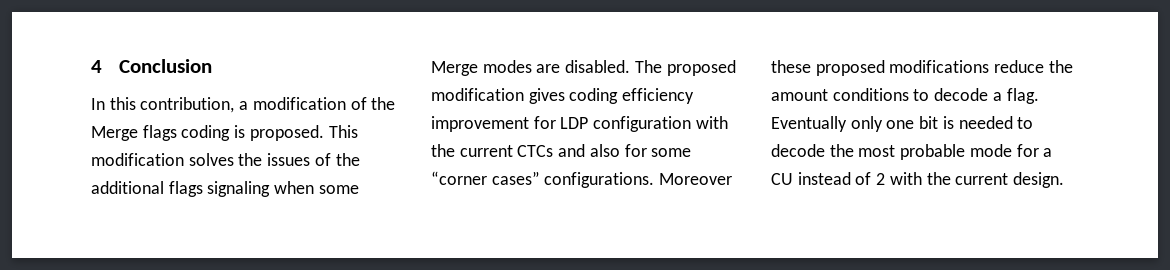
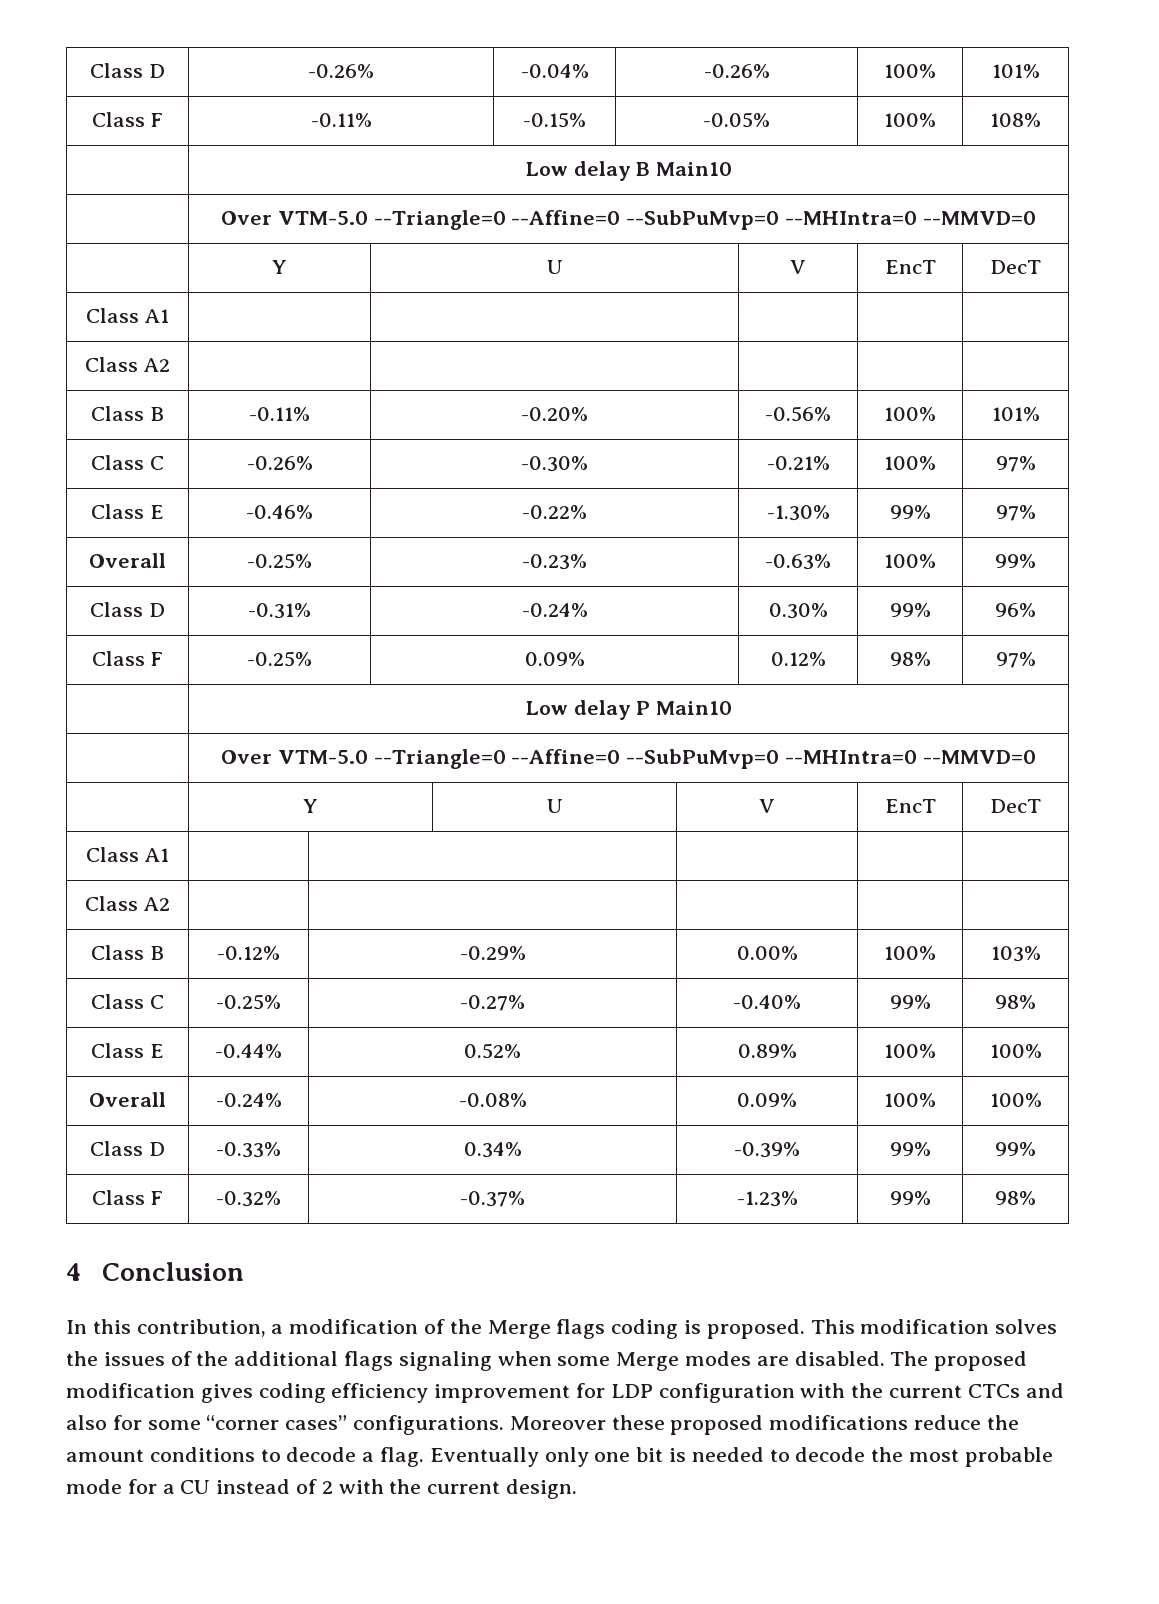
(91, 66) none -> [90,63,165,78] [308,64,374,78] [520,64,589,78] [703,64,770,78] [884,64,936,78] [991,64,1040,78] [91,112,164,127] [310,113,372,127] [523,112,586,128] [703,112,770,128] [884,113,936,127] [990,113,1041,127] [524,161,733,181] [221,210,1036,230] [272,260,287,274] [546,260,563,274] [790,260,806,274] [884,260,936,274] [990,260,1042,274] [85,308,170,323] [84,357,171,372] [91,406,164,421] [248,407,310,421] [521,407,588,421] [765,406,831,422] [884,407,936,421] [991,407,1040,421] [91,455,164,470] [246,456,313,470] [521,456,588,472] [766,456,830,470] [884,456,936,470] [995,456,1036,472] [91,504,164,519] [245,505,313,519] [522,505,587,519] [766,505,830,521] [889,505,931,519] [995,505,1036,521] [89,553,166,568] [246,553,312,569] [522,554,587,570] [765,554,831,570] [884,554,936,568] [995,554,1036,568] [90,602,165,617] [247,603,311,619] [521,603,588,617] [768,603,828,619] [889,603,931,617] [995,603,1036,617] [91,651,164,666] [246,651,312,667] [524,652,585,666] [770,652,826,666] [889,652,931,666] [995,652,1036,668] [524,700,733,720] [221,749,1036,769] [303,799,318,813] [546,799,563,813] [759,799,775,813] [884,799,936,813] [990,799,1042,813] [85,847,170,862] [84,896,171,911] [91,945,164,960] [216,946,280,960] [459,946,526,960] [736,946,798,960] [884,946,936,960] [990,946,1041,962] [91,994,164,1009] [215,994,281,1010] [460,995,525,1011] [733,995,801,1009] [889,995,931,1009] [995,995,1036,1009] [91,1043,164,1058] [214,1044,282,1058] [464,1043,521,1059] [737,1044,797,1058] [884,1044,936,1058] [989,1044,1042,1058] [89,1092,166,1107] [215,1093,282,1107] [458,1093,527,1107] [737,1093,797,1107] [884,1093,936,1107] [989,1093,1042,1107] [90,1141,165,1156] [215,1142,281,1158] [463,1142,522,1158] [734,1142,800,1158] [889,1142,931,1156] [995,1142,1036,1156] [91,1190,164,1205] [215,1191,281,1207] [460,1191,525,1207] [736,1191,798,1207] [889,1191,931,1205] [995,1191,1036,1205] Class D | -0.26% | -0.04% | -0.26% | 100% | 101% // Class F | -0.11% | -0.15% | -0.05% | 100% | 108% // | Low delay B Main10 // | Over VTM-5.0 --Triangle=0 --Affine=0 --SubPuMvp=0 --MHIntra=0 --MMVD=0 // | Y | U | V | EncT | DecT // Class A1 | | | | | // Class A2 | | | | | // Class B | -0.11% | -0.20% | -0.56% | 100% | 101% // Class C | -0.26% | -0.30% | -0.21% | 100% | 97% // Class E | -0.46% | -0.22% | -1.30% | 99% | 97% // Overall | -0.25% | -0.23% | -0.63% | 100% | 99% // Class D | -0.31% | -0.24% | 0.30% | 99% | 96% // Class F | -0.25% | 0.09% | 0.12% | 98% | 97% // | Low delay P Main10 // | Over VTM-5.0 --Triangle=0 --Affine=0 --SubPuMvp=0 --MHIntra=0 --MMVD=0 // | Y | U | V | EncT | DecT // Class A1 | | | | | // Class A2 | | | | | // Class B | -0.12% | -0.29% | 0.00% | 100% | 103% // Class C | -0.25% | -0.27% | -0.40% | 99% | 98% // Class E | -0.44% | 0.52% | 0.89% | 100% | 100% // Overall | -0.24% | -0.08% | 0.09% | 100% | 100% // Class D | -0.33% | 0.34% | -0.39% | 99% | 99% // Class F | -0.32% | -0.37% | -1.23% | 99% | 98% //

